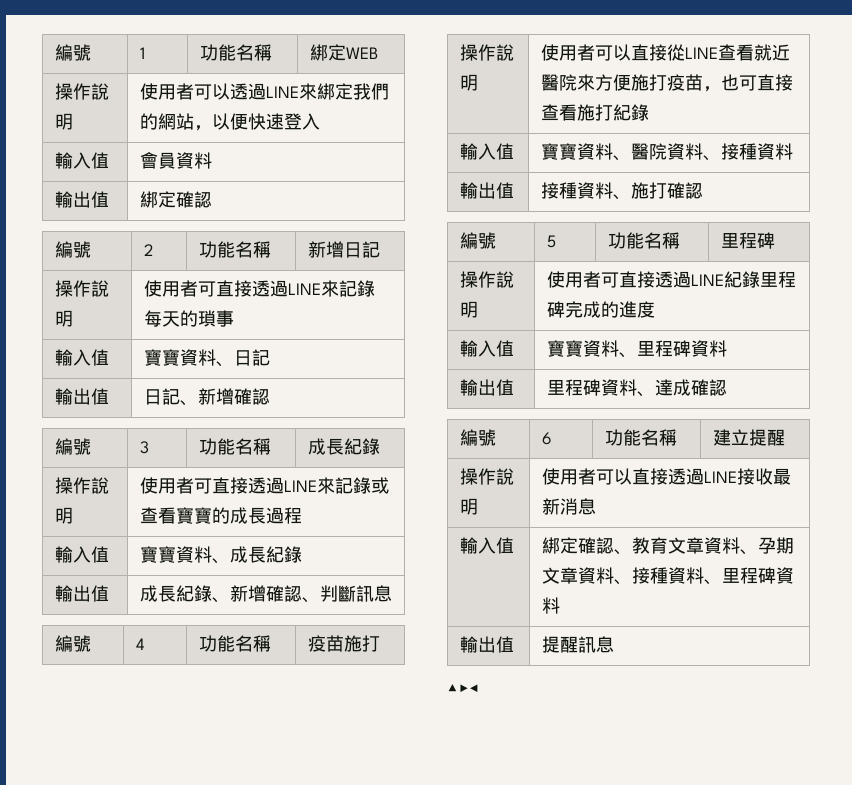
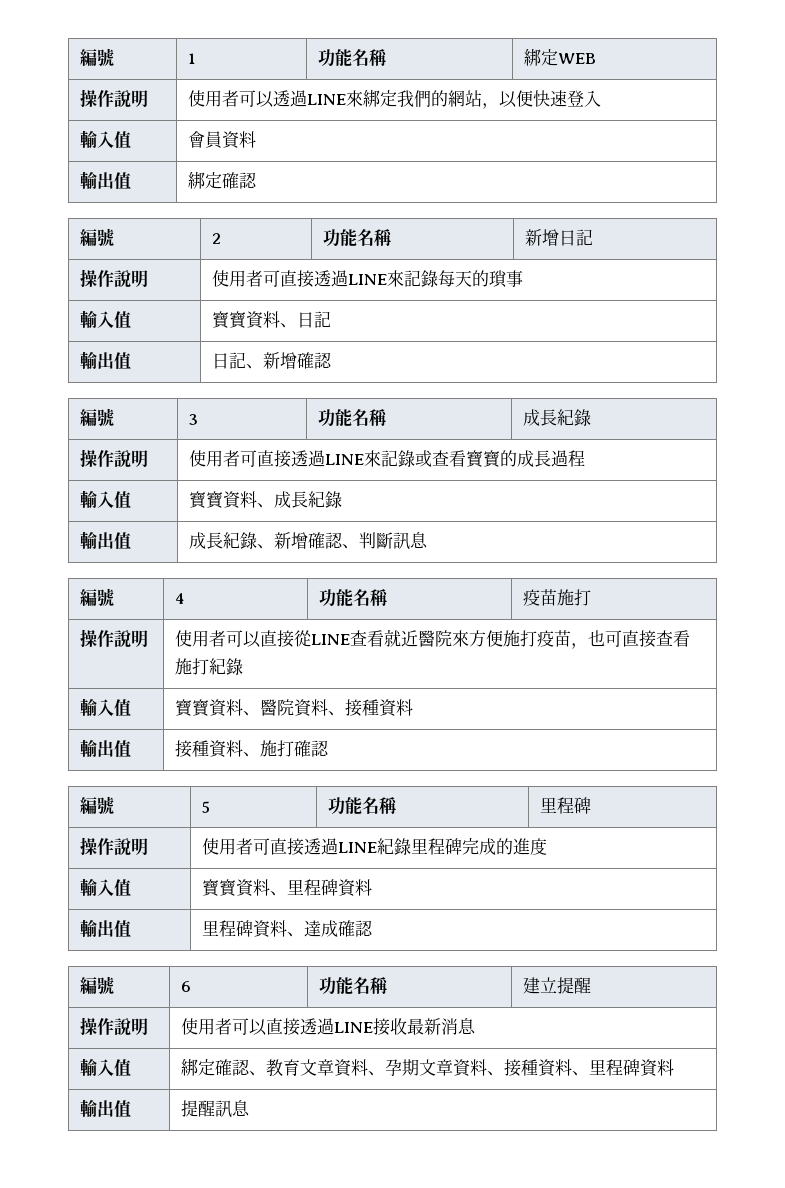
[447,684,480,695] // ▲▶◀ -> (250, 1108) none

